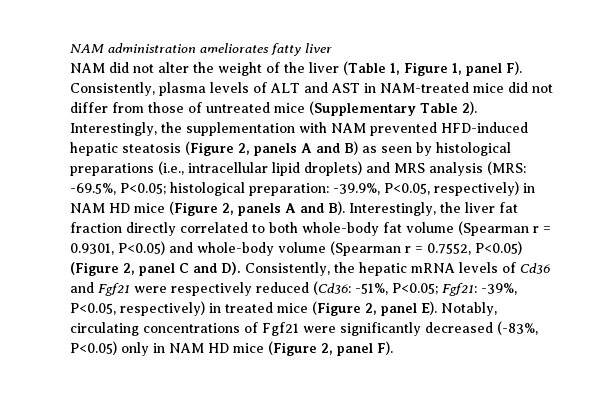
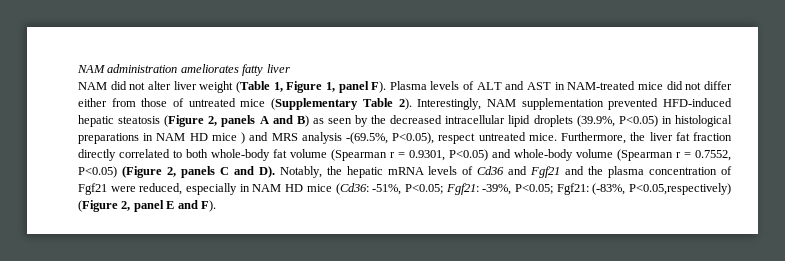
[193,62,339,76] the weight of the liver -> [173,81,234,93] liver weight
[70,82,206,96] Consistently, plasma -> [389,81,427,90] Plasma
(108, 107) none -> [78,98,107,107] either
[161,122,366,136] the supplementation with NAM -> [486,98,604,110] NAM supplementation
[436,142,511,156] [70,161,526,176] [70,181,535,196] [70,201,436,216] histological preparations (i.e., intracellular lipid droplets) and MRS analysis (MRS: -69.5%, P<0.05; histological preparation: -39.9%, P<0.05, respectively) in NAM HD mice (Figure 2, panels A and B). Interestingly, -> [371,115,732,127] [78,132,627,144] the decreased intracellular lipid droplets (39.9%, P<0.05) in histological preparations in NAM HD mice ) and MRS analysis -(69.5%, P<0.05), respect untreated mice. Furthermore,
[139,263,175,276] panel -> [180,166,215,178] panels
[245,262,330,276] Consistently, -> [279,166,322,178] Notably,
[134,282,309,296] were respectively reduced -> [565,166,732,178] [78,183,332,195] and the plasma concentration of Fgf21 were reduced, especially in NAM HD mice
[70,301,497,316] [70,321,538,336] [70,341,373,356] P<0.05, respectively) in treated mice (Figure 2, panel E). Notably, circulating concentrations of Fgf21 were significantly decreased (-83%, P<0.05) only in NAM HD mice (Figure 2, panel -> [514,183,731,195] [78,200,198,212] P<0.05; Fgf21: (-83%, P<0.05,respectively) (Figure 2, panel E and

